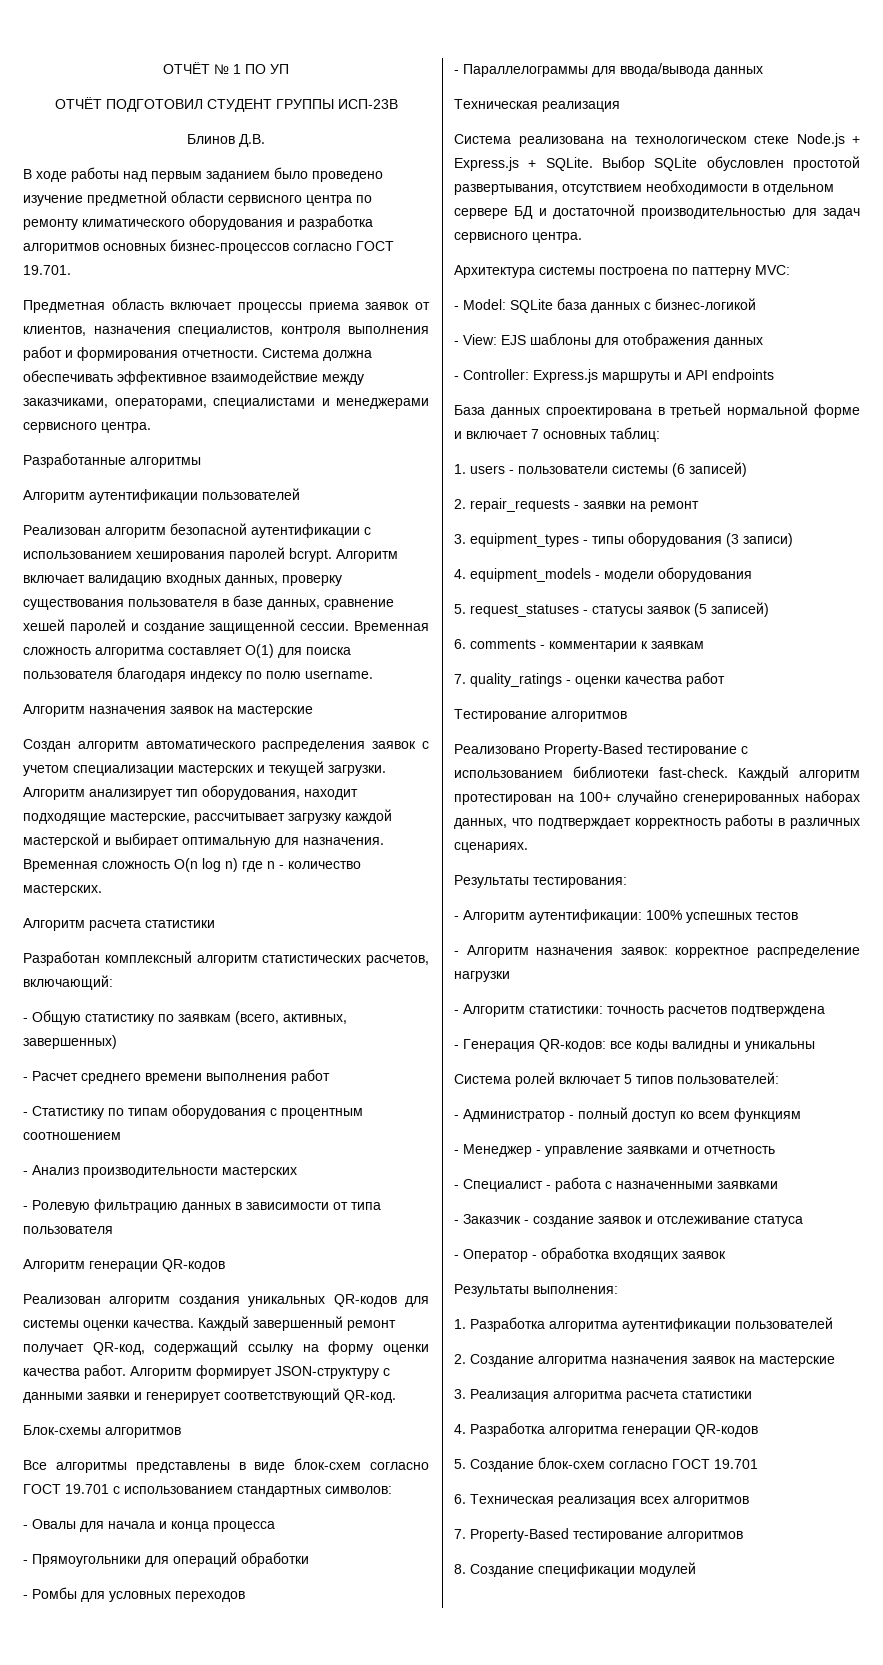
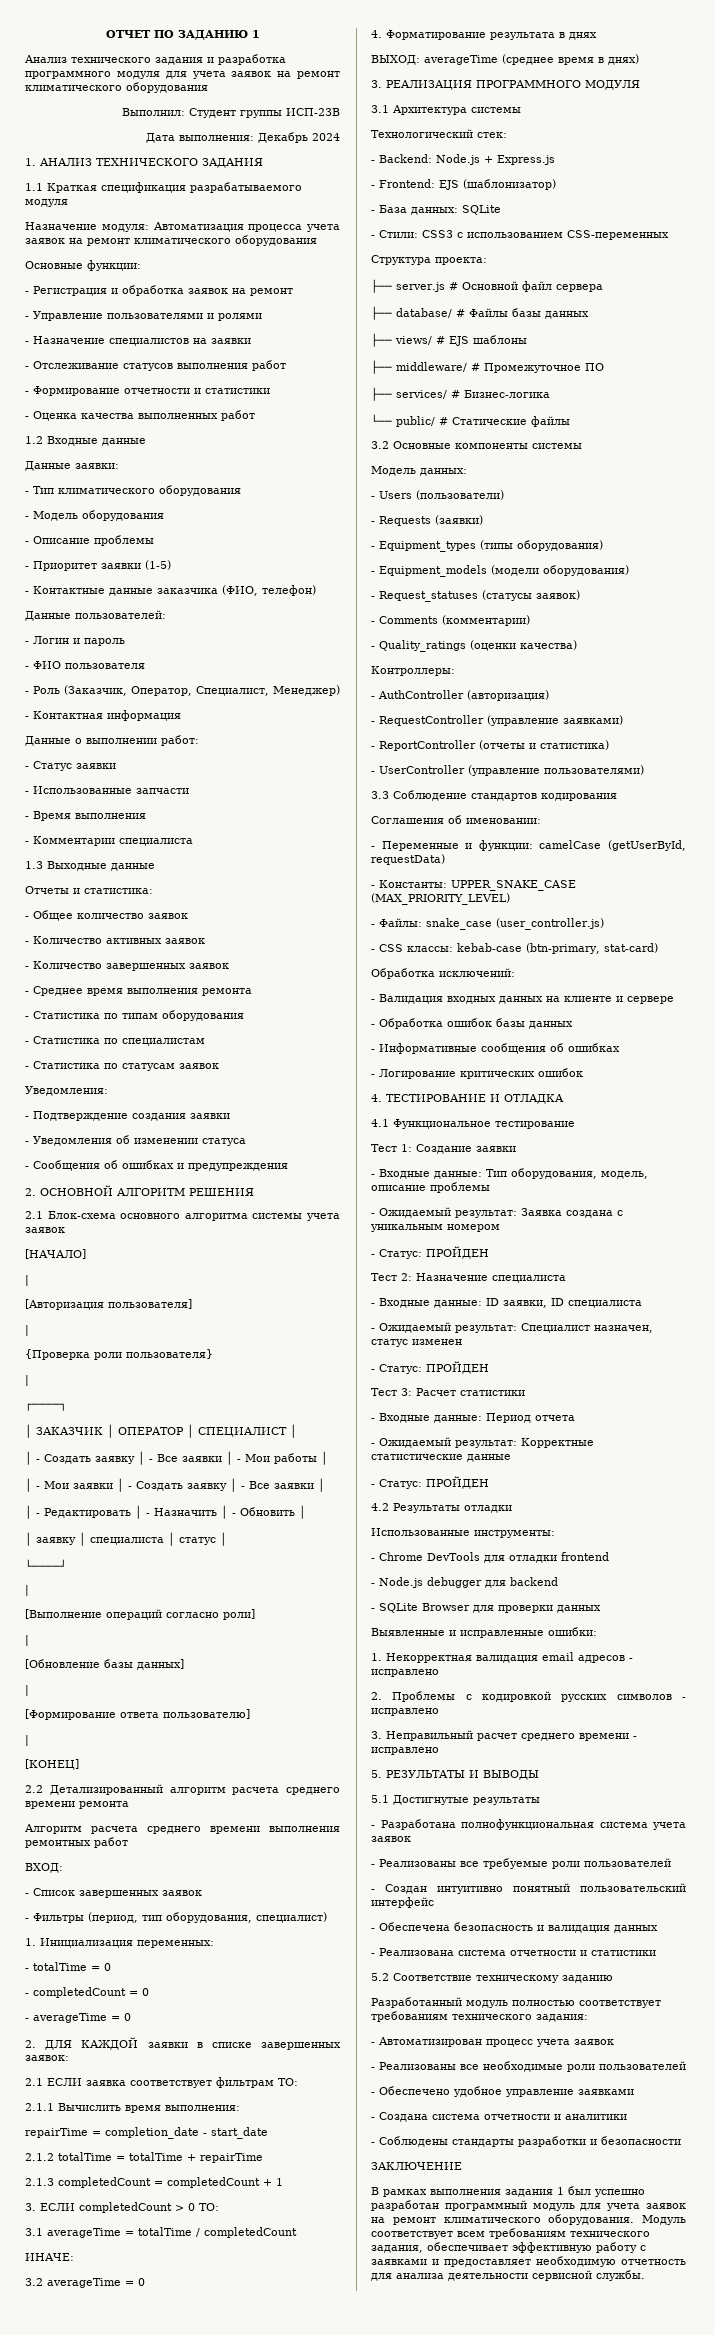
[163,62,289,74] [54,97,398,112] [187,134,265,147] [23,167,383,182] [23,191,372,206] [23,215,373,230] [23,239,394,254] [23,265,71,275] [23,298,431,313] [23,326,429,337] [23,346,372,361] [23,370,364,385] [23,398,429,409] [23,422,151,433] [23,453,201,468] [23,488,300,503] [23,523,371,538] [23,547,398,562] [23,575,342,586] [23,595,394,610] [23,619,429,634] [23,644,351,658] [23,667,373,682] [23,704,313,717] [23,739,429,752] [23,761,386,776] [23,785,358,800] [23,809,392,824] [23,833,384,848] [23,858,361,872] [23,885,102,896] [23,918,215,931] [23,951,429,966] [23,975,113,990] [23,1010,347,1025] [23,1035,117,1049] [23,1069,330,1084] [23,1104,363,1119] [23,1132,121,1140] [23,1165,297,1178] [23,1199,381,1213] [23,1226,113,1234] [23,1259,225,1272] [23,1294,429,1307] [23,1316,396,1331] [23,1340,430,1355] [23,1364,390,1379] [23,1388,396,1403] [23,1425,181,1438] [23,1458,429,1473] [23,1484,392,1497] [23,1519,275,1532] [23,1552,309,1567] [23,1587,245,1602] [454,63,763,77] [454,99,620,112] [454,133,860,147] [454,156,860,171] [454,180,834,195] [454,204,860,219] [454,232,582,243] [454,265,790,278] [454,298,756,313] [454,333,763,348] [454,369,774,383] [454,403,860,418] [454,427,660,442] [454,462,747,477] [454,498,699,512] [454,532,793,547] [454,567,752,582] [454,602,769,617] [454,639,704,652] [454,672,725,687] [454,709,627,722] [454,743,748,757] [454,766,860,781] [454,790,860,805] [454,814,860,829] [454,842,528,853] [454,875,627,888] [454,909,798,923] [454,945,860,958] [454,971,510,982] [454,1004,825,1017] [454,1039,815,1052] [454,1072,779,1087] [454,1107,801,1122] [454,1144,775,1157] [454,1177,778,1192] [454,1214,803,1227] [454,1247,726,1262] [454,1284,618,1297] [454,1317,833,1332] [454,1354,835,1367] [454,1389,752,1402] [454,1422,758,1437] [454,1457,758,1472] [454,1494,749,1507] [454,1528,743,1542] [454,1562,696,1577] ОТЧЁТ № 1 ПО УП // ОТЧЁТ ПОДГОТОВИЛ СТУДЕНТ ГРУППЫ ИСП-23В // Блинов Д.В. // В ходе работы над первым заданием было проведено изучение предметной области сервисного центра по ремонту климатического оборудования и разработка алгоритмов основных бизнес-процессов согласно ГОСТ 19.701. // Предметная область включает процессы приема заявок от клиентов, назначения специалистов, контроля выполнения работ и формирования отчетности. Система должна обеспечивать эффективное взаимодействие между заказчиками, операторами, специалистами и менеджерами сервисного центра. // Разработанные алгоритмы // Алгоритм аутентификации пользователей // Реализован алгоритм безопасной аутентификации с использованием хеширования паролей bcrypt. Алгоритм включает валидацию входных данных, проверку существования пользователя в базе данных, сравнение хешей паролей и создание защищенной сессии. Временная сложность алгоритма составляет O(1) для поиска пользователя благодаря индексу по полю username. // Алгоритм назначения заявок на мастерские // Создан алгоритм автоматического распределения заявок с учетом специализации мастерских и текущей загрузки. Алгоритм анализирует тип оборудования, находит подходящие мастерские, рассчитывает загрузку каждой мастерской и выбирает оптимальную для назначения. Временная сложность O(n log n) где n - количество мастерских. // Алгоритм расчета статистики // Разработан комплексный алгоритм статистических расчетов, включающий: // - Общую статистику по заявкам (всего, активных, завершенных) // - Расчет среднего времени выполнения работ // - Статистику по типам оборудования с процентным соотношением // - Анализ производительности мастерских // - Ролевую фильтрацию данных в зависимости от типа пользователя // Алгоритм генерации QR-кодов // Реализован алгоритм создания уникальных QR-кодов для системы оценки качества. Каждый завершенный ремонт получает QR-код, содержащий ссылку на форму оценки качества работ. Алгоритм формирует JSON-структуру с данными заявки и генерирует соответствующий QR-код. // Блок-схемы алгоритмов // Все алгоритмы представлены в виде блок-схем согласно ГОСТ 19.701 с использованием стандартных символов: // - Овалы для начала и конца процесса // - Прямоугольники для операций обработки // - Ромбы для условных переходов // - Параллелограммы для ввода/вывода данных // Техническая реализация // Система реализована на технологическом стеке Node.js + Express.js + SQLite. Выбор SQLite обусловлен простотой развертывания, отсутствием необходимости в отдельном сервере БД и достаточной производительностью для задач сервисного центра. // Архитектура системы построена по паттерну MVC: // - Model: SQLite база данных с бизнес-логикой // - View: EJS шаблоны для отображения данных // - Controller: Express.js маршруты и API endpoints // База данных спроектирована в третьей нормальной форме и включает 7 основных таблиц: // 1. users - пользователи системы (6 записей) // 2. repair_requests - заявки на ремонт // 3. equipment_types - типы оборудования (3 записи) // 4. equipment_models - модели оборудования // 5. request_statuses - статусы заявок (5 записей) // 6. comments - комментарии к заявкам // 7. quality_ratings - оценки качества работ // Тестирование алгоритмов // Реализовано Property-Based тестирование с использованием библиотеки fast-check. Каждый алгоритм протестирован на 100+ случайно сгенерированных наборах данных, что подтверждает корректность работы в различных сценариях. // Результаты тестирования: // - Алгоритм аутентификации: 100% успешных тестов // - Алгоритм назначения заявок: корректное распределение нагрузки // - Алгоритм статистики: точность расчетов подтверждена // - Генерация QR-кодов: все коды валидны и уникальны // Система ролей включает 5 типов пользователей: // - Администратор - полный доступ ко всем функциям // - Менеджер - управление заявками и отчетность // - Специалист - работа с назначенными заявками // - Заказчик - создание заявок и отслеживание статуса // - Оператор - обработка входящих заявок // Результаты выполнения: // 1. Разработка алгоритма аутентификации пользователей // 2. Создание алгоритма назначения заявок на мастерские // 3. Реализация алгоритма расчета статистики // 4. Разработка алгоритма генерации QR-кодов // 5. Создание блок-схем согласно ГОСТ 19.701 // 6. Техническая реализация всех алгоритмов // 7. Property-Based тестирование алгоритмов // 8. Создание спецификации модулей -> [105,30,260,40] [25,54,286,65] [25,71,340,79] [25,82,208,93] [122,108,340,118] [146,132,340,143] [25,158,263,168] [25,182,302,193] [25,199,68,207] [25,222,340,232] [25,235,317,246] [25,260,141,271] [25,285,293,296] [25,311,262,321] [25,336,251,346] [25,360,286,371] [25,386,270,396] [25,410,255,421] [25,436,146,446] [25,461,119,471] [25,485,241,496] [25,510,164,521] [25,535,154,546] [25,560,171,571] [25,585,316,596] [25,610,166,621] [25,636,125,646] [25,661,145,669] [25,685,340,696] [25,710,181,721] [25,735,199,746] [25,761,116,771] [25,786,189,794] [25,811,146,821] [25,836,193,846] [25,861,155,871] [25,886,153,894] [25,910,188,921] [25,936,205,944] [25,961,229,971] [25,986,252,996] [25,1010,244,1021] [25,1036,205,1046] [25,1061,219,1071] [25,1086,108,1096] [25,1111,230,1121] [25,1135,246,1146] [25,1160,288,1171] [25,1185,254,1196] [25,1211,340,1221] [25,1227,65,1233] [25,1249,86,1259] [25,1275,29,1286] [25,1299,192,1310] [25,1325,29,1336] [25,1349,213,1360] [25,1375,29,1386] [25,1403,67,1411] [25,1424,297,1438] [25,1451,328,1465] [25,1478,325,1492] [25,1505,306,1519] [25,1532,227,1546] [25,1559,67,1570] [25,1585,29,1596] [25,1609,255,1620] [25,1635,29,1646] [25,1659,184,1670] [25,1685,29,1696] [25,1709,250,1720] [25,1735,29,1746] [25,1759,79,1770] [25,1784,340,1795] [25,1801,129,1809] [25,1824,340,1834] [25,1837,128,1848] [25,1863,63,1873] [25,1888,202,1898] [25,1912,327,1923] [25,1938,214,1948] [25,1962,111,1971] [25,1987,149,1998] [25,2013,131,2023] [25,2037,341,2050] [25,2055,69,2061] [25,2077,298,2088] [25,2103,240,2113] [25,2127,268,2139] [25,2152,263,2163] [25,2177,283,2188] [25,2202,219,2213] [25,2227,297,2238] [25,2253,74,2261] [25,2278,145,2288] [371,30,597,40] [371,54,639,65] [371,80,640,90] [371,105,521,115] [371,129,507,138] [371,154,555,165] [371,179,556,190] [371,205,501,215] [371,230,669,240] [371,255,487,265] [371,279,603,293] [371,306,589,320] [371,333,527,347] [371,360,604,374] [371,387,550,401] [371,414,570,427] [371,441,582,449] [371,466,467,476] [371,490,504,500] [371,515,483,526] [371,540,603,552] [371,565,629,577] [371,590,580,602] [371,615,530,626] [371,640,577,652] [371,666,455,676] [371,690,549,701] [371,715,623,726] [371,740,609,751] [371,765,644,776] [371,790,617,801] [371,815,541,824] [371,840,686,851] [371,854,445,865] [371,880,576,891] [371,893,510,905] [371,918,604,930] [371,943,658,954] [371,968,515,979] [371,994,674,1004] [371,1018,573,1029] [371,1043,620,1054] [371,1068,583,1079] [371,1094,564,1104] [371,1119,575,1129] [371,1144,516,1154] [371,1168,648,1179] [371,1182,490,1193] [371,1207,623,1218] [371,1224,500,1232] [371,1246,489,1259] [371,1273,566,1283] [371,1298,642,1308] [371,1322,653,1333] [371,1339,462,1347] [371,1361,489,1374] [371,1388,525,1396] [371,1413,575,1423] [371,1437,594,1448] [371,1454,511,1462] [371,1476,489,1489] [371,1503,512,1513] [371,1528,555,1538] [371,1552,609,1563] [371,1577,558,1588] [371,1603,601,1613] [371,1627,597,1638] [371,1652,633,1663] [371,1669,439,1677] [371,1691,686,1702] [371,1708,439,1716] [371,1730,637,1741] [371,1747,439,1755] [371,1770,539,1780] [371,1795,540,1805] [371,1819,686,1830] [371,1836,411,1842] [371,1858,671,1869] [371,1883,686,1894] [371,1897,434,1908] [371,1922,658,1933] [371,1948,656,1956] [371,1973,613,1983] [371,1997,661,2008] [371,2011,588,2022] [371,2037,614,2047] [371,2061,686,2072] [371,2086,634,2097] [371,2112,627,2122] [371,2136,681,2147] [371,2162,462,2170] [371,2186,645,2197] [371,2200,686,2211] [371,2214,686,2225] [371,2228,650,2239] [371,2242,646,2253] [371,2256,686,2267] [371,2270,645,2281] ОТЧЕТ ПО ЗАДАНИЮ 1 // Анализ технического задания и разработка программного модуля для учета заявок на ремонт климатического оборудования // Выполнил: Студент группы ИСП-23В // Дата выполнения: Декабрь 2024 // 1. АНАЛИЗ ТЕХНИЧЕСКОГО ЗАДАНИЯ // 1.1 Краткая спецификация разрабатываемого модуля // Назначение модуля: Автоматизация процесса учета заявок на ремонт климатического оборудования // Основные функции: // - Регистрация и обработка заявок на ремонт // - Управление пользователями и ролями // - Назначение специалистов на заявки // - Отслеживание статусов выполнения работ // - Формирование отчетности и статистики // - Оценка качества выполненных работ // 1.2 Входные данные // Данные заявки: // - Тип климатического оборудования // - Модель оборудования // - Описание проблемы // - Приоритет заявки (1-5) // - Контактные данные заказчика (ФИО, телефон) // Данные пользователей: // - Логин и пароль // - ФИО пользователя // - Роль (Заказчик, Оператор, Специалист, Менеджер) // - Контактная информация // Данные о выполнении работ: // - Статус заявки // - Использованные запчасти // - Время выполнения // - Комментарии специалиста // 1.3 Выходные данные // Отчеты и статистика: // - Общее количество заявок // - Количество активных заявок // - Количество завершенных заявок // - Среднее время выполнения ремонта // - Статистика по типам оборудования // - Статистика по специалистам // - Статистика по статусам заявок // Уведомления: // - Подтверждение создания заявки // - Уведомления об изменении статуса // - Сообщения об ошибках и предупреждения // 2. ОСНОВНОЙ АЛГОРИТМ РЕШЕНИЯ // 2.1 Блок-схема основного алгоритма системы учета заявок // [НАЧАЛО] // | // [Авторизация пользователя] // | // {Проверка роли пользователя} // | // ┌────┐ // │ ЗАКАЗЧИК │ ОПЕРАТОР │ СПЕЦИАЛИСТ │ // │ - Создать заявку │ - Все заявки │ - Мои работы │ // │ - Мои заявки │ - Создать заявку │ - Все заявки │ // │ - Редактировать │ - Назначить │ - Обновить │ // │ заявку │ специалиста │ статус │ // └────┘ // | // [Выполнение операций согласно роли] // | // [Обновление базы данных] // | // [Формирование ответа пользователю] // | // [КОНЕЦ] // 2.2 Детализированный алгоритм расчета среднего времени ремонта // Алгоритм расчета среднего времени выполнения ремонтных работ // ВХОД: // - Список завершенных заявок // - Фильтры (период, тип оборудования, специалист) // 1. Инициализация переменных: // - totalTime = 0 // - completedCount = 0 // - averageTime = 0 // 2. ДЛЯ КАЖДОЙ заявки в списке завершенных заявок: // 2.1 ЕСЛИ заявка соответствует фильтрам ТО: // 2.1.1 Вычислить время выполнения: // repairTime = completion_date - start_date // 2.1.2 totalTime = totalTime + repairTime // 2.1.3 completedCount = completedCount + 1 // 3. ЕСЛИ completedCount > 0 ТО: // 3.1 averageTime = totalTime / completedCount // ИНАЧЕ: // 3.2 averageTime = 0 // 4. Форматирование результата в днях // ВЫХОД: averageTime (среднее время в днях) // 3. РЕАЛИЗАЦИЯ ПРОГРАММНОГО МОДУЛЯ // 3.1 Архитектура системы // Технологический стек: // - Backend: Node.js + Express.js // - Frontend: EJS (шаблонизатор) // - База данных: SQLite // - Стили: CSS3 с использованием CSS-переменных // Структура проекта: // ├── server.js # Основной файл сервера // ├── database/ # Файлы базы данных // ├── views/ # EJS шаблоны // ├── middleware/ # Промежуточное ПО // ├── services/ # Бизнес-логика // └── public/ # Статические файлы // 3.2 Основные компоненты системы // Модель данных: // - Users (пользователи) // - Requests (заявки) // - Equipment_types (типы оборудования) // - Equipment_models (модели оборудования) // - Request_statuses (статусы заявок) // - Comments (комментарии) // - Quality_ratings (оценки качества) // Контроллеры: // - AuthController (авторизация) // - RequestController (управление заявками) // - ReportController (отчеты и статистика) // - UserController (управление пользователями) // 3.3 Соблюдение стандартов кодирования // Соглашения об именовании: // - Переменные и функции: camelCase (getUserById, requestData) // - Константы: UPPER_SNAKE_CASE (MAX_PRIORITY_LEVEL) // - Файлы: snake_case (user_controller.js) // - CSS классы: kebab-case (btn-primary, stat-card) // Обработка исключений: // - Валидация входных данных на клиенте и сервере // - Обработка ошибок базы данных // - Информативные сообщения об ошибках // - Логирование критических ошибок // 4. ТЕСТИРОВАНИЕ И ОТЛАДКА // 4.1 Функциональное тестирование // Тест 1: Создание заявки // - Входные данные: Тип оборудования, модель, описание проблемы // - Ожидаемый результат: Заявка создана с уникальным номером // - Статус: ПРОЙДЕН // Тест 2: Назначение специалиста // - Входные данные: ID заявки, ID специалиста // - Ожидаемый результат: Специалист назначен, статус изменен // - Статус: ПРОЙДЕН // Тест 3: Расчет статистики // - Входные данные: Период отчета // - Ожидаемый результат: Корректные статистические данные // - Статус: ПРОЙДЕН // 4.2 Результаты отладки // Использованные инструменты: // - Chrome DevTools для отладки frontend // - Node.js debugger для backend // - SQLite Browser для проверки данных // Выявленные и исправленные ошибки: // 1. Некорректная валидация email адресов - исправлено // 2. Проблемы с кодировкой русских символов - исправлено // 3. Неправильный расчет среднего времени - исправлено // 5. РЕЗУЛЬТАТЫ И ВЫВОДЫ // 5.1 Достигнутые результаты // - Разработана полнофункциональная система учета заявок // - Реализованы все требуемые роли пользователей // - Создан интуитивно понятный пользовательский интерфейс // - Обеспечена безопасность и валидация данных // - Реализована система отчетности и статистики // 5.2 Соответствие техническому заданию // Разработанный модуль полностью соответствует требованиям технического задания: // - Автоматизирован процесс учета заявок // - Реализованы все необходимые роли пользователей // - Обеспечено удобное управление заявками // - Создана система отчетности и аналитики // - Соблюдены стандарты разработки и безопасности // ЗАКЛЮЧЕНИЕ // В рамках выполнения задания 1 был успешно разработан программный модуль для учета заявок на ремонт климатического оборудования. Модуль соответствует всем требованиям технического задания, обеспечивает эффективную работу с заявками и предоставляет необходимую отчетность для анализа деятельности сервисной службы.

